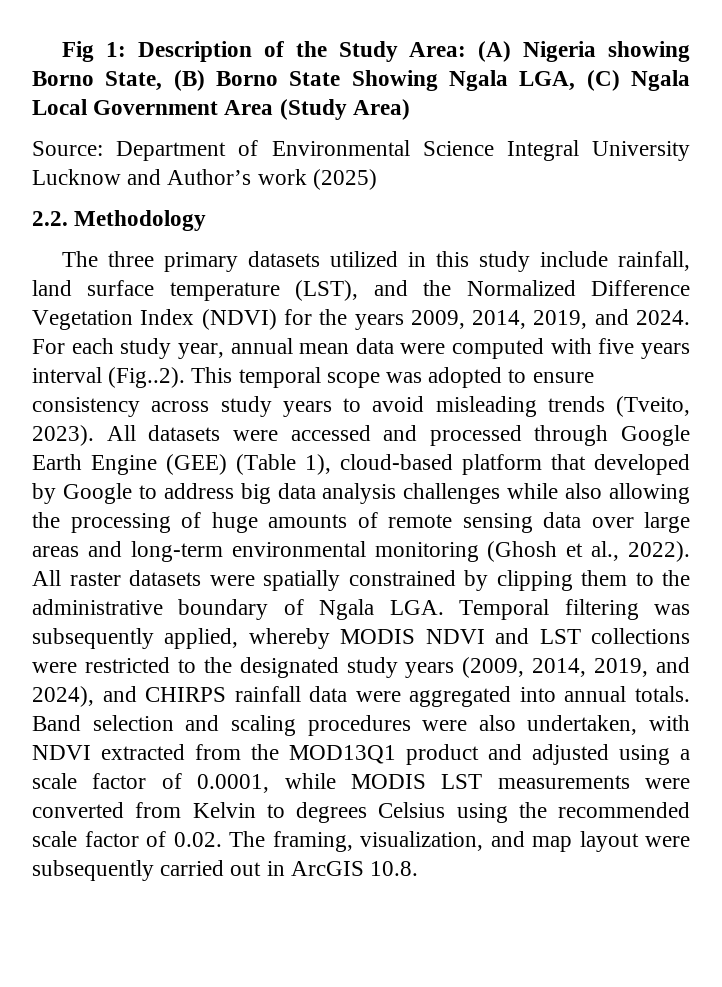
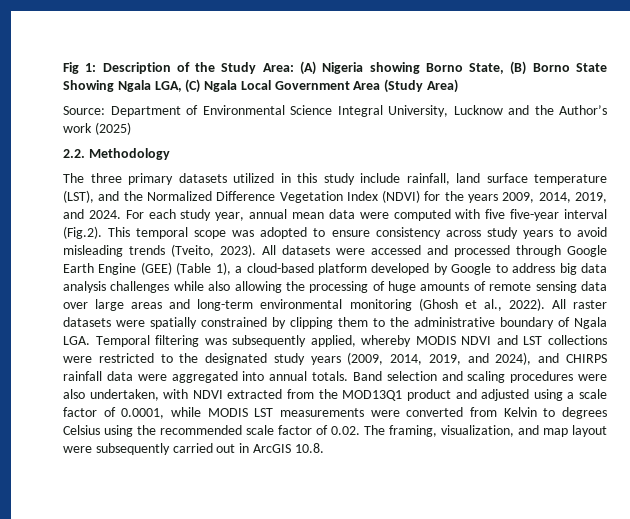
[592,141,690,161] University -> [388,105,448,117] University,
(162, 177) none -> [534,105,554,115] the
[640,343,690,359] [32,367,186,388] years interval (Fig..2). -> [510,209,607,221] [63,226,102,239] five-year interval (Fig.2).
(331, 464) none -> [235,266,243,273] a
[551,454,586,470] that -> (367, 269) none

